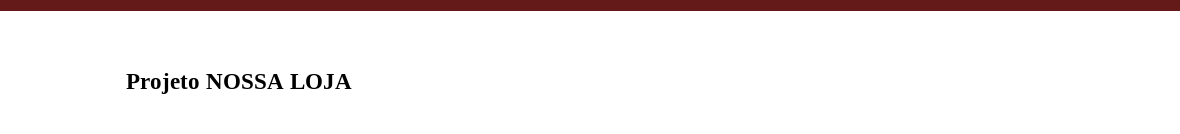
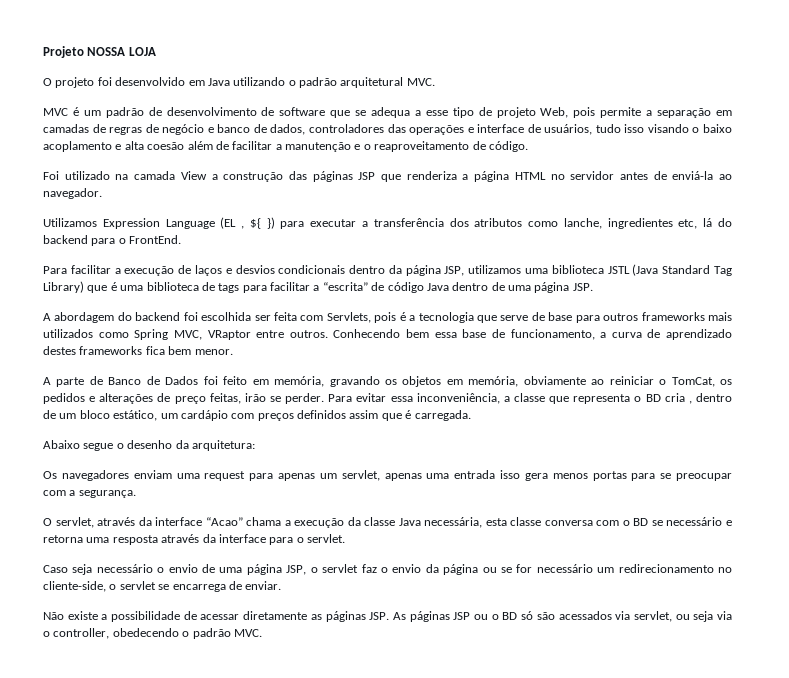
(353, 81) none -> [43,77,435,88] [43,107,733,118] [43,124,732,135] [43,141,528,152] [43,171,733,182] [43,188,102,199] [43,217,733,229] [43,235,182,246] [43,264,732,276] [43,281,593,293] [43,312,733,323] [43,329,732,340] [43,346,233,355] [43,376,733,387] [43,393,732,404] [43,410,471,421] [43,440,255,451] [43,470,732,481] [43,490,136,498] [43,517,732,528] [43,534,345,545] [43,564,733,575] [43,581,282,592] [43,611,732,622] [43,628,262,639] // O projeto foi desenvolvido em Java utilizando o padrão arquitetural MVC. // MVC é um padrão de desenvolvimento de software que se adequa a esse tipo de projeto Web, pois permite a separação em camadas de regras de negócio e banco de dados, controladores das operações e interface de usuários, tudo isso visando o baixo acoplamento e alta coesão além de facilitar a manutenção e o reaproveitamento de código. // Foi utilizado na camada View a construção das páginas JSP que renderiza a página HTML no servidor antes de enviá-la ao navegador. // Utilizamos Expression Language (EL , ${ }) para executar a transferência dos atributos como lanche, ingredientes etc, lá do backend para o FrontEnd. // Para facilitar a execução de laços e desvios condicionais dentro da página JSP, utilizamos uma biblioteca JSTL (Java Standard Tag Library) que é uma biblioteca de tags para facilitar a “escrita” de código Java dentro de uma página JSP. // A abordagem do backend foi escolhida ser feita com Servlets, pois é a tecnologia que serve de base para outros frameworks mais utilizados como Spring MVC, VRaptor entre outros. Conhecendo bem essa base de funcionamento, a curva de aprendizado destes frameworks fica bem menor. // A parte de Banco de Dados foi feito em memória, gravando os objetos em memória, obviamente ao reiniciar o TomCat, os pedidos e alterações de preço feitas, irão se perder. Para evitar essa inconveniência, a classe que representa o BD cria , dentro de um bloco estático, um cardápio com preços definidos assim que é carregada. // Abaixo segue o desenho da arquitetura: // Os navegadores enviam uma request para apenas um servlet, apenas uma entrada isso gera menos portas para se preocupar com a segurança. // O servlet, através da interface “Acao” chama a execução da classe Java necessária, esta classe conversa com o BD se necessário e retorna uma resposta através da interface para o servlet. // Caso seja necessário o envio de uma página JSP, o servlet faz o envio da página ou se for necessário um redirecionamento no cliente-side, o servlet se encarrega de enviar. // Não existe a possibilidade de acessar diretamente as páginas JSP. As páginas JSP ou o BD só são acessados via servlet, ou seja via o controller, obedecendo o padrão MVC.

